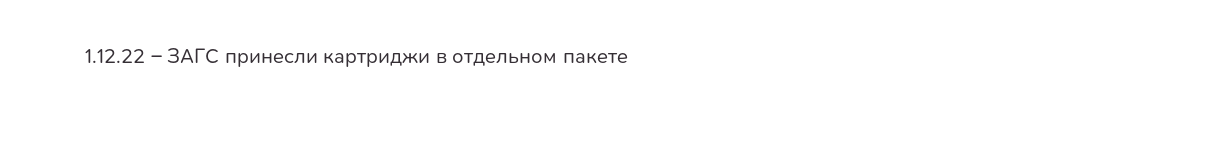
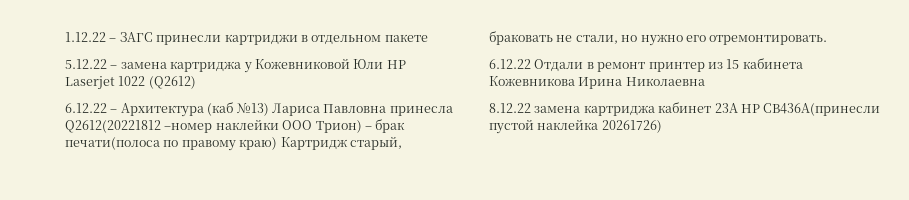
(628, 58) none -> [65,58,406,73] [65,76,196,90] [65,102,453,117] [65,119,406,133] [65,136,402,151] [489,31,828,46] [489,58,803,72] [489,76,705,89] [489,102,881,116] [489,119,662,134] // 5.12.22 – замена картриджа у Кожевниковой Юли HP Laserjet 1022 (Q2612) // 6.12.22 – Архитектура (каб №13) Лариса Павловна принесла Q2612(20221812 –номер наклейки ООО Трион) – брак печати(полоса по правому краю) Картридж старый, браковать не стали, но нужно его отремонтировать. // 6.12.22 Отдали в ремонт принтер из 15 кабинета Кожевникова Ирина Николаевна // 8.12.22 замена картриджа кабинет 23A HP CB436A(принесли пустой наклейка 20261726)

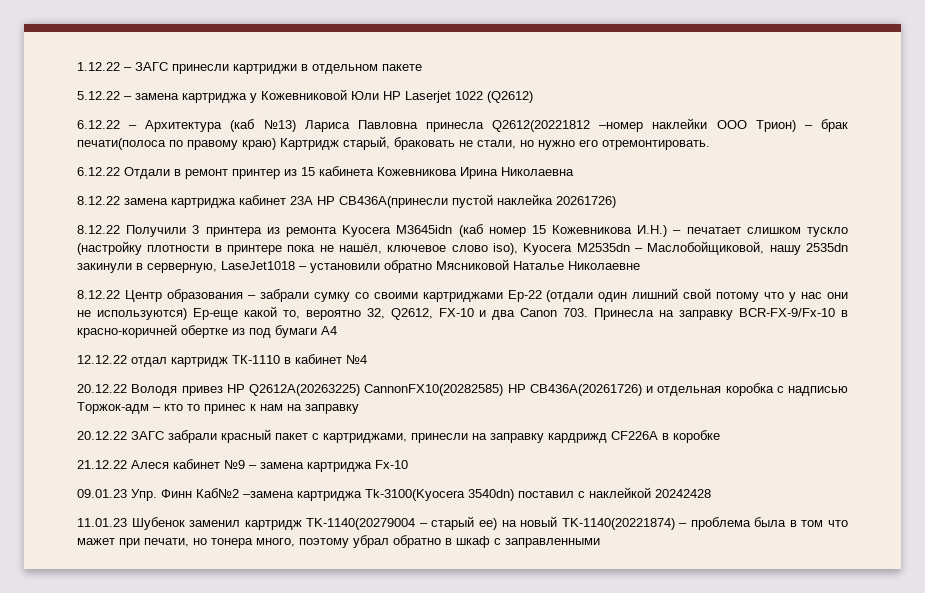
(662, 126) none -> [77,224,848,237] [77,241,848,255] [77,259,640,273] [77,288,849,302] [77,306,849,320] [77,324,337,338] [77,354,367,367] [77,383,848,396] [77,402,359,414] [77,429,720,443] [77,459,408,472] [77,487,711,501] [77,516,848,530] [77,535,600,548] // 8.12.22 Получили 3 принтера из ремонта Kyocera M3645idn (каб номер 15 Кожевникова И.Н.) – печатает слишком тускло (настройку плотности в принтере пока не нашёл, ключевое слово iso), Kyocera M2535dn – Маслобойщиковой, нашу 2535dn закинули в серверную, LaseJet1018 – установили обратно Мясниковой Наталье Николаевне // 8.12.22 Центр образования – забрали сумку со своими картриджами Ep-22 (отдали один лишний свой потому что у нас они не используются) Ep-еще какой то, вероятно 32, Q2612, FX-10 и два Canon 703. Принесла на заправку BCR-FX-9/Fx-10 в красно-коричней обертке из под бумаги A4 // 12.12.22 отдал картридж ТК-1110 в кабинет №4 // 20.12.22 Володя привез HP Q2612A(20263225) CannonFX10(20282585) HP CB436A(20261726) и отдельная коробка с надписью Торжок-адм – кто то принес к нам на заправку // 20.12.22 ЗАГС забрали красный пакет с картриджами, принесли на заправку кардрижд CF226A в коробке // 21.12.22 Алеся кабинет №9 – замена картриджа Fx-10 // 09.01.23 Упр. Финн Каб№2 –замена картриджа Tk-3100(Kyocera 3540dn) поставил с наклейкой 20242428 // 11.01.23 Шубенок заменил картридж TK-1140(20279004 – старый ее) на новый TK-1140(20221874) – проблема была в том что мажет при печати, но тонера много, поэтому убрал обратно в шкаф с заправленными

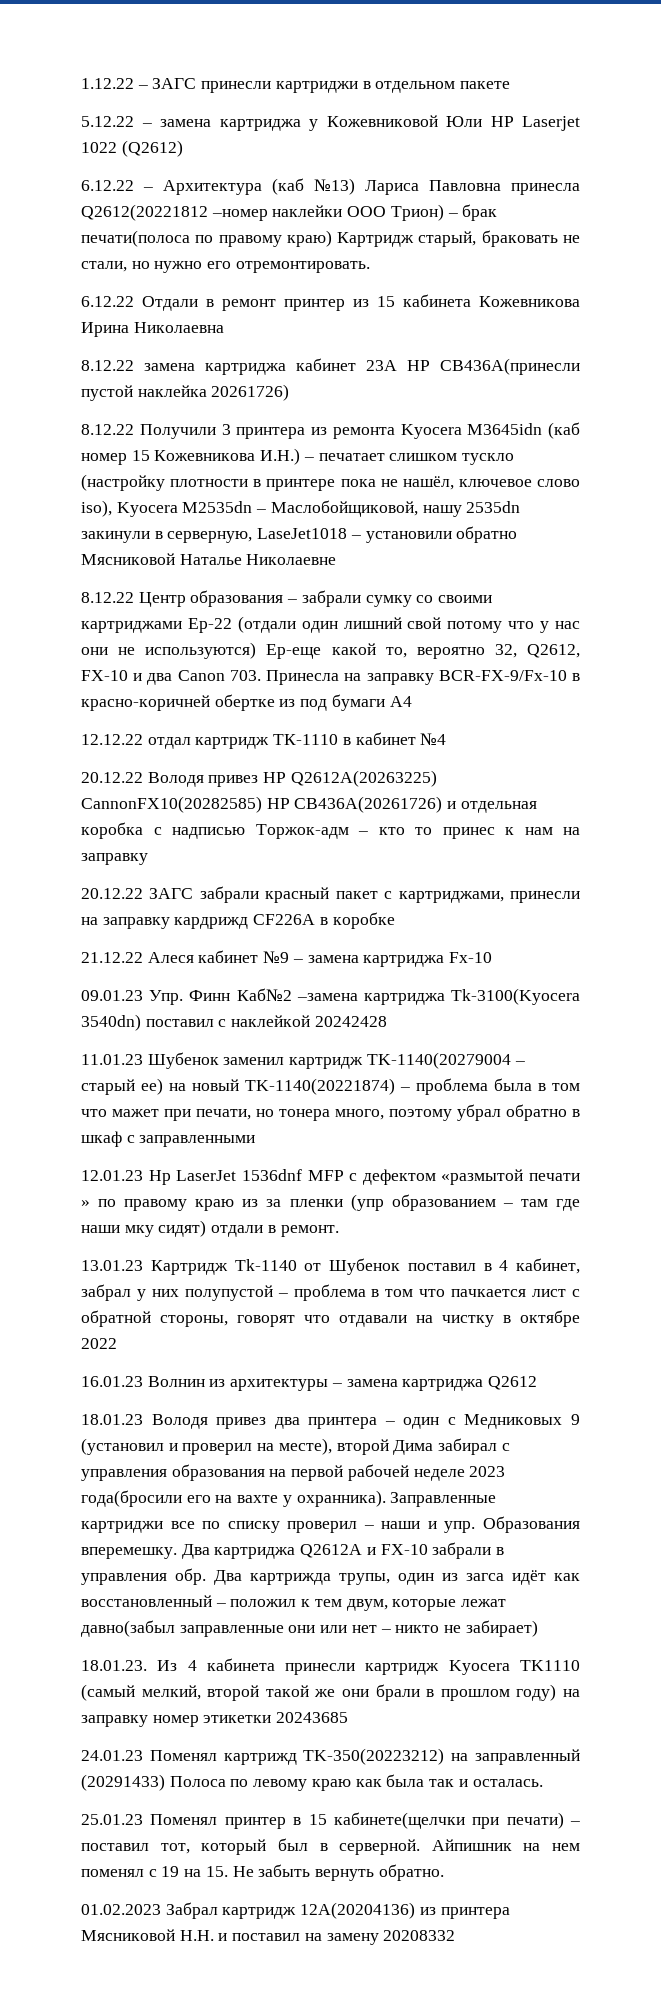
(600, 543) none -> [81,1169,580,1185] [81,1194,580,1211] [81,1220,339,1237] [81,1258,580,1275] [81,1284,581,1301] [81,1310,580,1327] [81,1338,117,1349] [81,1376,538,1391] [81,1414,580,1429] [81,1438,510,1455] [81,1464,506,1481] [81,1490,497,1507] [81,1516,580,1533] [81,1542,505,1559] [81,1568,580,1585] [81,1595,507,1611] [81,1620,538,1637] [81,1658,580,1675] [81,1684,581,1701] [81,1712,349,1727] [81,1748,580,1765] [81,1774,543,1791] [81,1812,580,1829] [81,1838,580,1855] [81,1864,444,1881] [81,1902,510,1919] [81,1929,456,1945] // 12.01.23 Hp LaserJet 1536dnf MFP с дефектом «размытой печати » по правому краю из за пленки (упр образованием – там где наши мку сидят) отдали в ремонт. // 13.01.23 Картридж Tk-1140 от Шубенок поставил в 4 кабинет, забрал у них полупустой – проблема в том что пачкается лист с обратной стороны, говорят что отдавали на чистку в октябре 2022 // 16.01.23 Волнин из архитектуры – замена картриджа Q2612 // 18.01.23 Володя привез два принтера – один с Медниковых 9 (установил и проверил на месте), второй Дима забирал с управления образования на первой рабочей неделе 2023 года(бросили его на вахте у охранника). Заправленные картриджи все по списку проверил – наши и упр. Образования вперемешку. Два картриджа Q2612A и FX-10 забрали в управления обр. Два картрижда трупы, один из загса идёт как восстановленный – положил к тем двум, которые лежат давно(забыл заправленные они или нет – никто не забирает) // 18.01.23. Из 4 кабинета принесли картридж Kyocera TK1110 (самый мелкий, второй такой же они брали в прошлом году) на заправку номер этикетки 20243685 // 24.01.23 Поменял картрижд TK-350(20223212) на заправленный (20291433) Полоса по левому краю как была так и осталась. // 25.01.23 Поменял принтер в 15 кабинете(щелчки при печати) – поставил тот, который был в серверной. Айпишник на нем поменял с 19 на 15. Не забыть вернуть обратно. // 01.02.2023 Забрал картридж 12А(20204136) из принтера Мясниковой Н.Н. и поставил на замену 20208332

